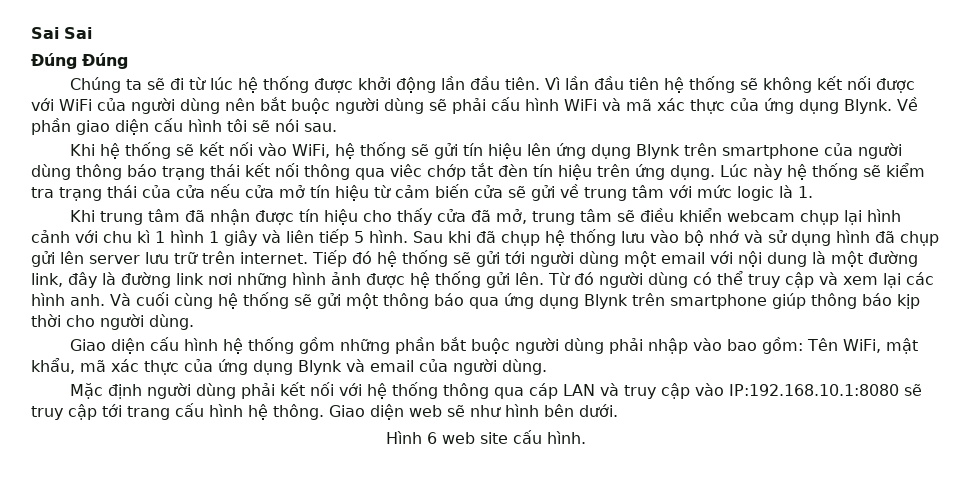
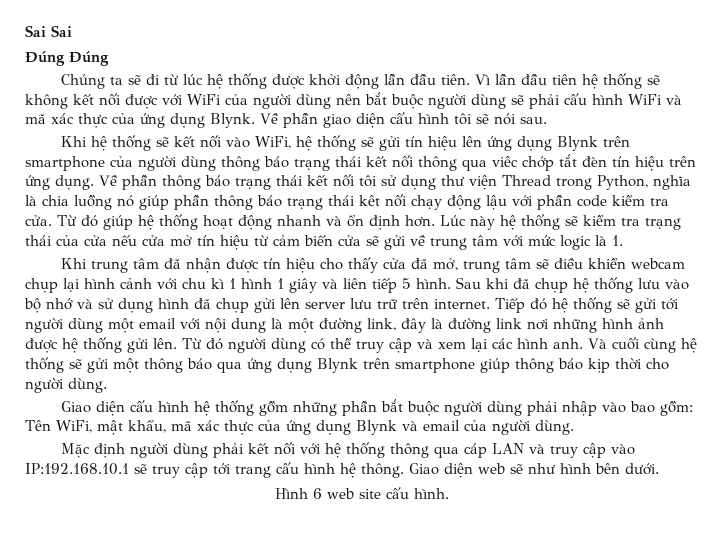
(715, 172) none -> [99,174,691,190] [25,194,669,210] [25,214,435,230] Về phần thông báo trạng thái kết nối tôi sử dụng thư viện Thread trong Python, nghĩa là chia luồng nó giúp phần thông báo trạng thái kêt nối chạy động lậu với phần code kiểm tra cửa. Từ đó giúp hệ thống hoạt động nhanh và ổn định hơn.
[729,384,900,396] IP:192.168.10.1:8080 -> [25,463,129,475] IP:192.168.10.1

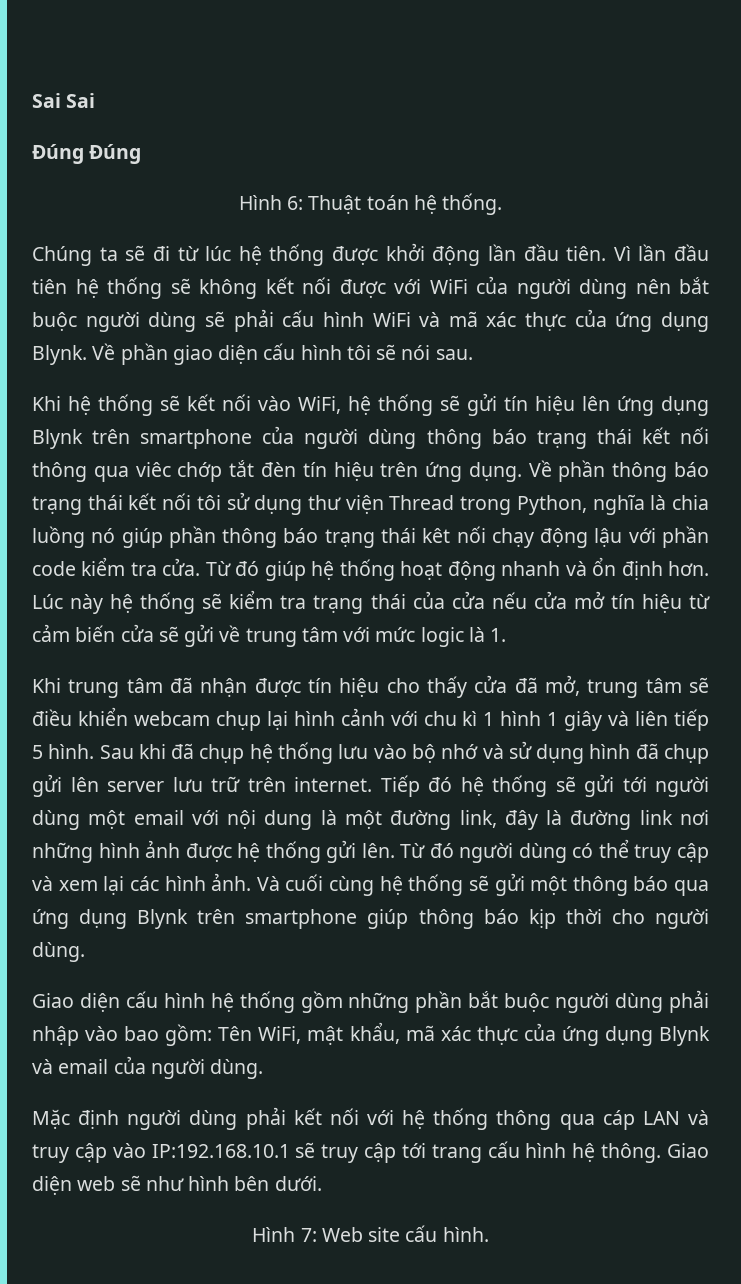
(109, 58) none -> [238,193,503,215] // Hình 6: Thuật toán hệ thống.
[553,338,583,349] anh. -> [211,873,252,891] ảnh.
[312,488,354,499] 6 web -> [300,1227,363,1242] 7: Web

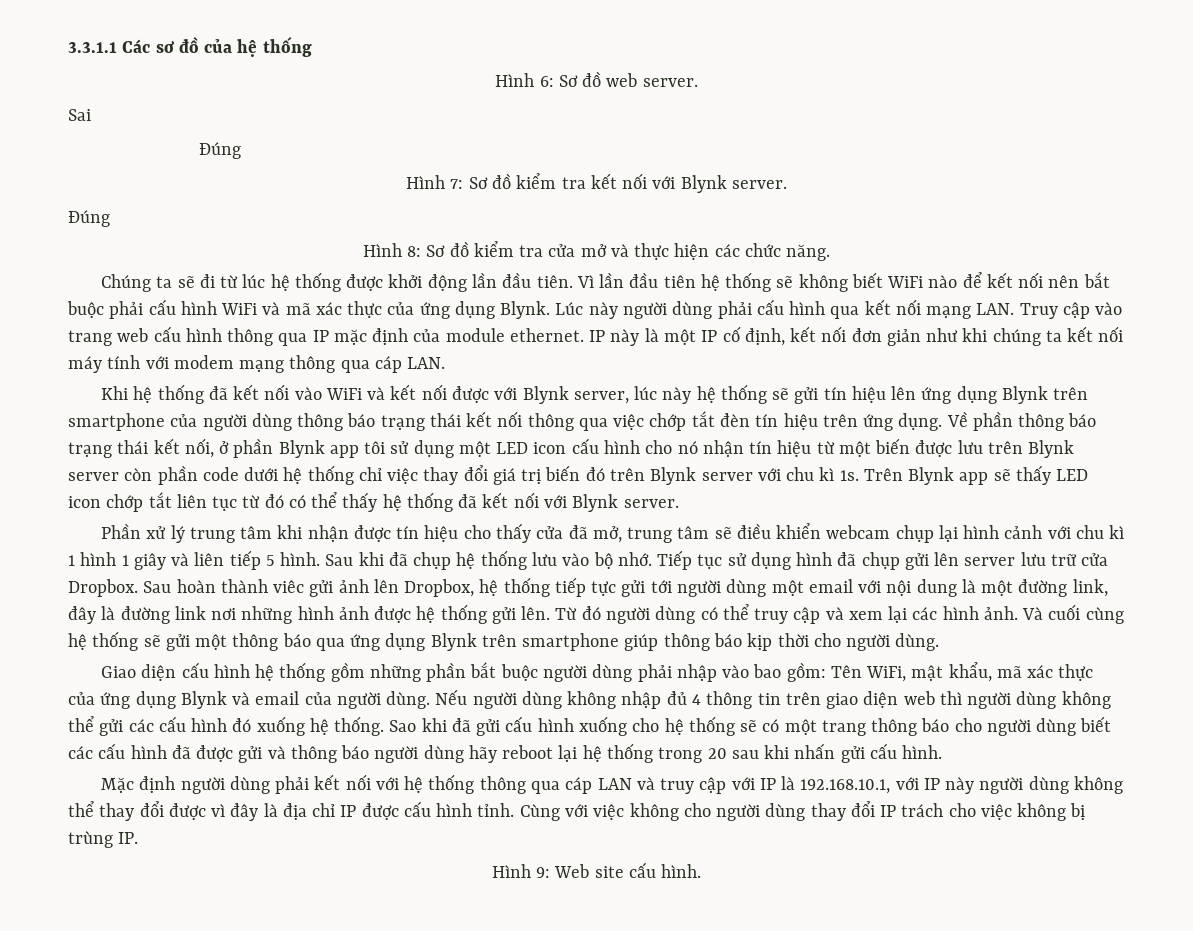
[32,93,96,108] [32,144,142,164] [238,193,503,215] Sai Sai // Đúng Đúng // Hình 6: Thuật toán hệ thống. -> [68,37,312,57] [495,71,698,87] [68,109,91,121] [199,142,242,159] [406,173,787,193] [68,210,110,227] [362,241,831,261] 3.3.1.1 Các sơ đồ của hệ thống // Hình 6: Sơ đồ web server. // Sai // Đúng // Hình 7: Sơ đồ kiểm tra kết nối với Blynk server. // Đúng // Hình 8: Sơ đồ kiểm tra cửa mở và thực hiện các chức năng.
[265,276,709,299] [32,311,225,332] kết nối được với WiFi của người dùng nên bắt buộc người dùng sẽ -> [851,272,1110,288] [67,301,104,318] biết WiFi nào để kết nối nên bắt buộc
[92,343,473,365] Về phần giao diện cấu hình tôi sẽ nói sau. -> [555,299,1123,319] [68,326,1124,346] [68,355,446,373] Lúc này người dùng phải cấu hình qua kết nối mạng LAN. Truy cập vào trang web cấu hình thông qua IP mặc định của module ethernet. IP này là một IP cố định, kết nối đơn giản như khi chúng ta kết nối máy tính với modem mạng thông qua cáp LAN.
[160,395,180,411] sẽ -> [208,386,228,400] đã
[298,396,341,414] WiFi, -> [325,384,692,404] WiFi và kết nối được với Blynk server, lúc này
[135,462,171,477] viêc -> [613,414,645,430] việc
[162,492,709,515] [32,526,710,548] [32,557,709,581] [32,590,710,614] [32,624,507,647] [32,677,193,698] nối tôi sử dụng thư viện Thread trong Python, nghĩa là chia luồng nó giúp phần thông báo trạng thái kêt nối chạy động lậu với phần code kiểm tra cửa. Từ đó giúp hệ thống hoạt động nhanh và ổn định hơn. Lúc này hệ thống sẽ kiểm tra trạng thái của cửa nếu cửa mở tín hiệu từ cảm biến cửa sẽ gửi về trung tâm với mức logic là 1. // Khi trung tâm đã -> [184,438,1075,458] [68,465,1089,485] [68,492,679,512] [101,523,303,543] nối, ở phần Blynk app tôi sử dụng một LED icon cấu hình cho nó nhận tín hiệu từ một biến được lưu trên Blynk server còn phần code dưới hệ thống chỉ việc thay đổi giá trị biến đó trên Blynk server với chu kì 1s. Trên Blynk app sẽ thấy LED icon chớp tắt liên tục từ đó có thể thấy hệ thống đã kết nối với Blynk server. // Phần xử lý trung tâm khi
[441,744,504,759] nhớ và -> [617,550,723,570] nhớ. Tiếp tục
[247,775,576,797] trên internet. Tiếp đó hệ thống sẽ -> [1081,553,1109,566] [68,577,617,597] cửa Dropbox. Sau hoàn thành viêc gửi ảnh lên Dropbox, hệ thống tiếp tực
(264, 1069) none -> [435,689,1111,709] [68,716,1112,736] [68,743,943,763] Nếu người dùng không nhập đủ 4 thông tin trên giao diện web thì người dùng không thể gửi các cấu hình đó xuống hệ thống. Sao khi đã gửi cấu hình xuống cho hệ thống sẽ có một trang thông báo cho người dùng biết các cấu hình đã được gửi và thông báo người dùng hãy reboot lại hệ thống trong 20 sau khi nhấn gửi cấu hình.
[112,1141,709,1163] [32,1175,322,1195] [252,1227,317,1242] vào IP:192.168.10.1 sẽ truy cập tới trang cấu hình hệ thông. Giao diện web sẽ như hình bên dưới. // Hình 7: -> [731,776,1123,794] [68,801,1086,821] [68,831,139,848] [491,864,551,878] với IP là 192.168.10.1, với IP này người dùng không thể thay đổi được vì đây là địa chỉ IP được cấu hình tỉnh. Cùng với việc không cho người dùng thay đổi IP trách cho việc không bị trùng IP. // Hình 9:

